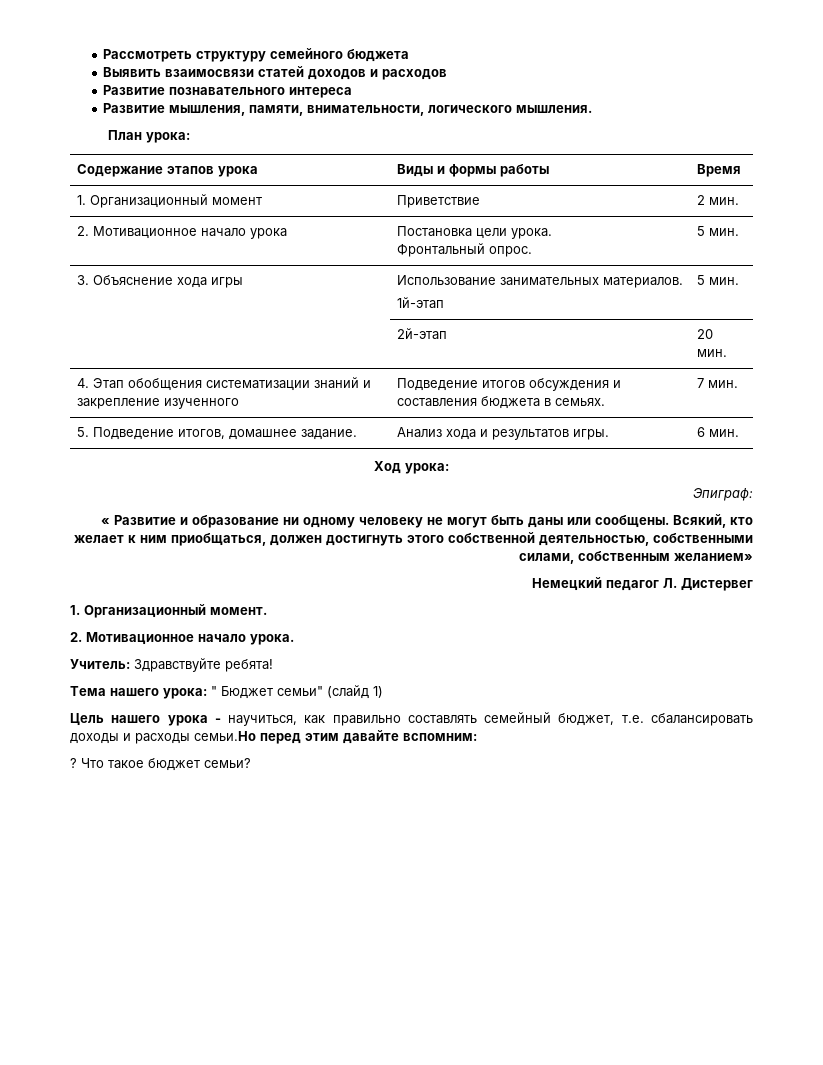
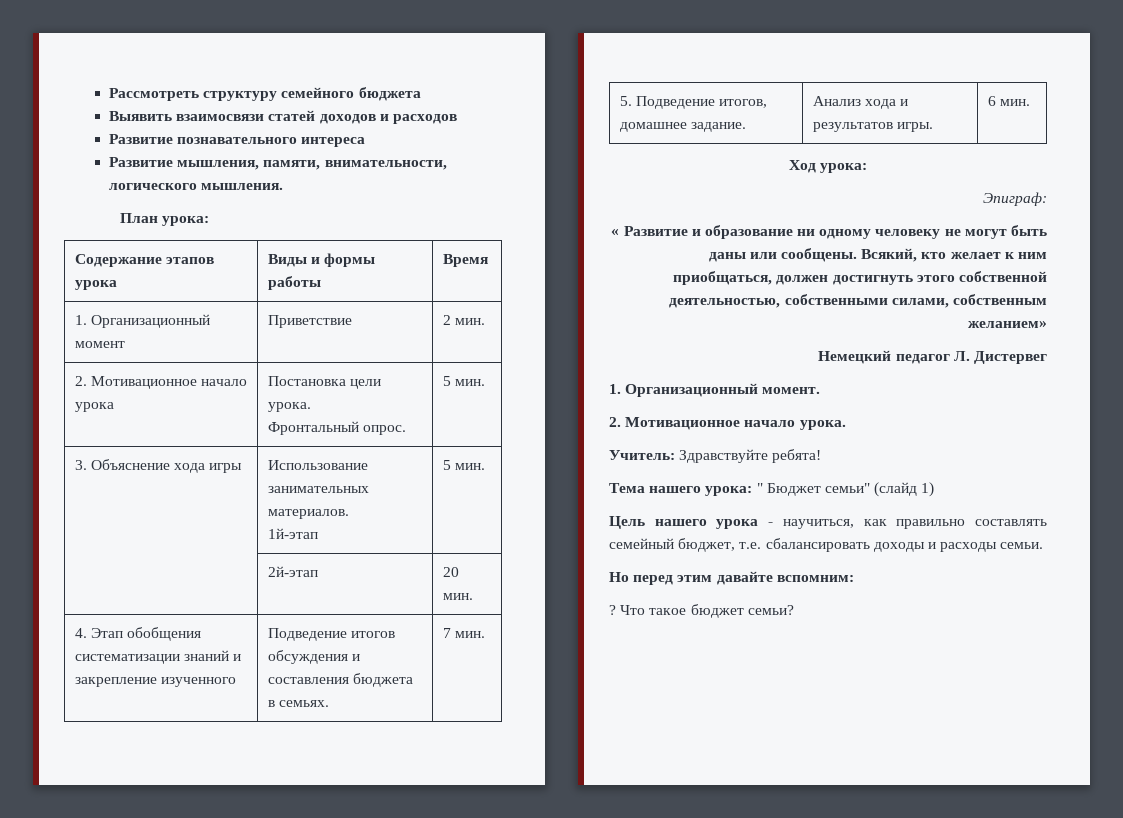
[194,731,256,741] семьи.Но -> [1000,542,1044,549] [609,572,629,582] семьи. // Но

